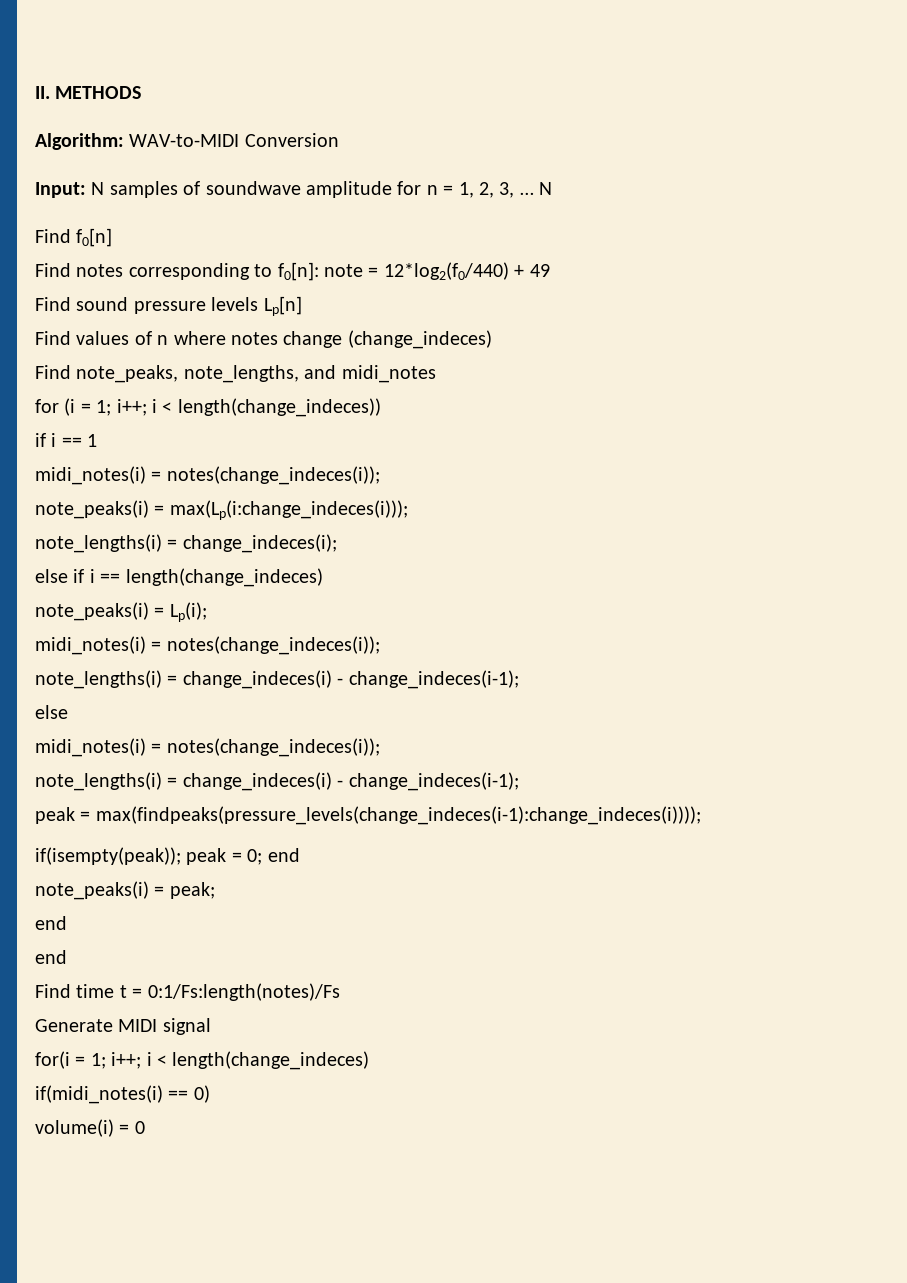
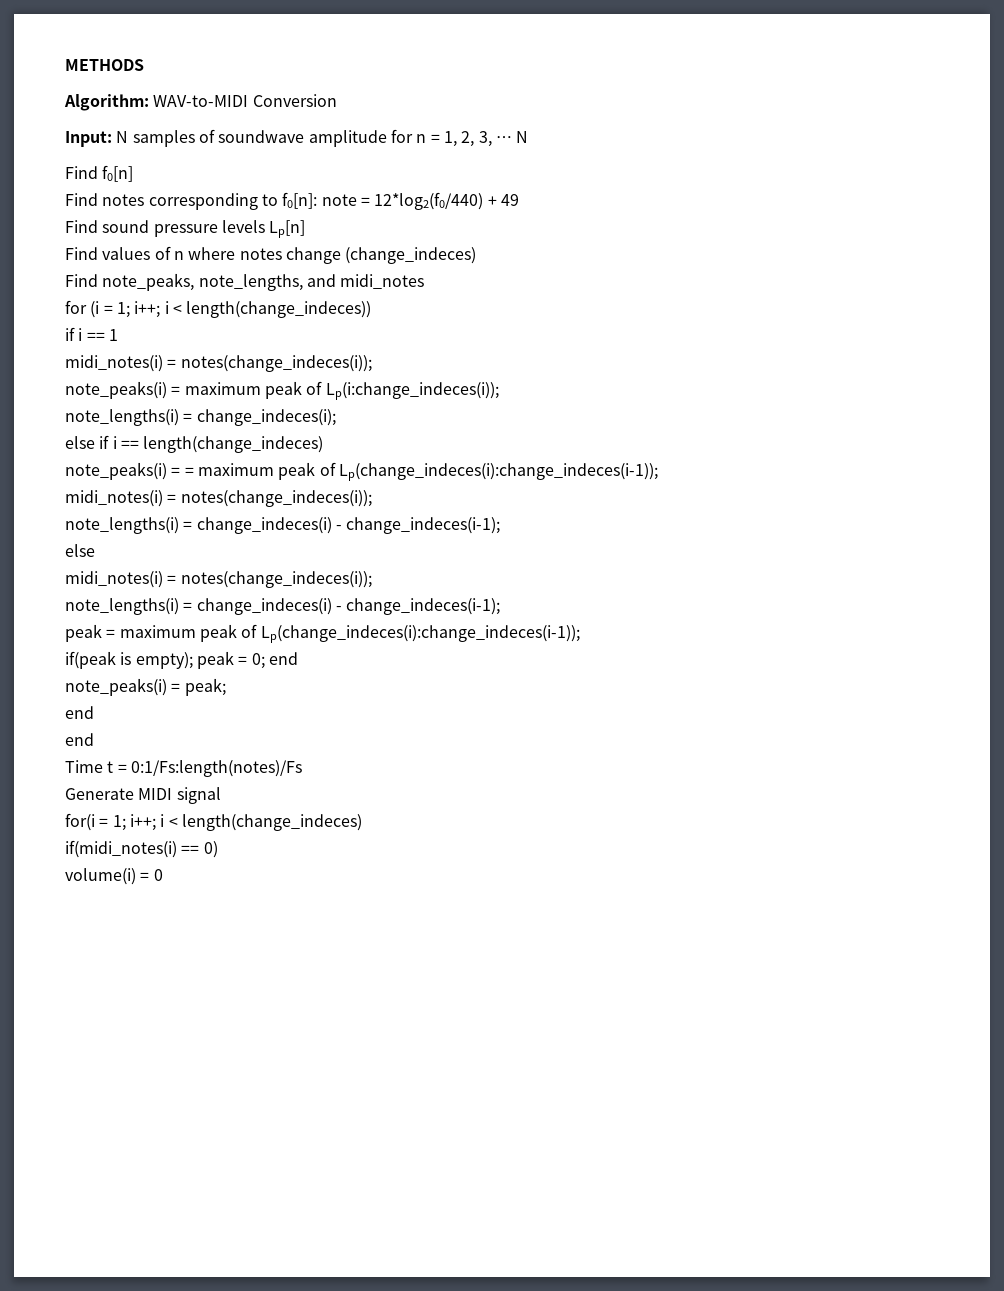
[35,86,50,99] II. -> (65, 65) none
[169,500,408,520] max(Lp(i:change_indeces(i))); -> [184,381,499,400] maximum peak of Lp(i:change_indeces(i));
[169,602,207,622] Lp(i); -> [184,462,658,481] = maximum peak of Lp(change_indeces(i):change_indeces(i-1));
[95,806,701,825] [35,847,181,865] max(findpeaks(pressure_levels(change_indeces(i-1):change_indeces(i)))); // if(isempty(peak)); -> [119,624,580,643] [65,651,193,669] maximum peak of Lp(change_indeces(i):change_indeces(i-1)); // if(peak is empty);
[35,984,115,998] Find time -> [65,760,103,773] Time

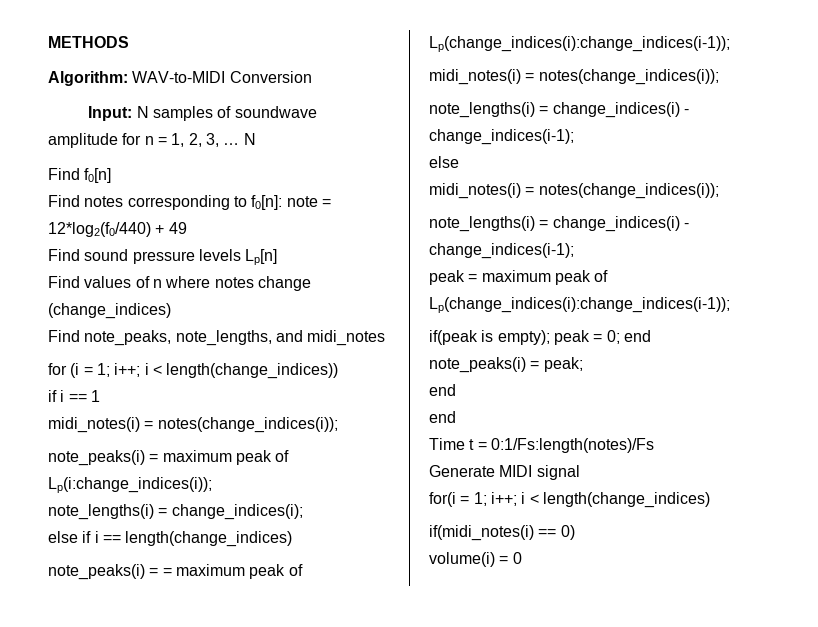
[345,247,477,264] (change_indeces) -> [48,303,171,319] (change_indices)
[186,301,372,318] length(change_indeces)) -> [166,363,339,379] length(change_indices))
[180,355,372,372] notes(change_indeces(i)); -> [157,417,338,433] notes(change_indices(i));
[325,382,499,400] [65,409,336,426] Lp(i:change_indeces(i)); // note_lengths(i) = change_indeces(i); -> [48,477,212,493] [48,504,303,520] Lp(i:change_indices(i)); // note_lengths(i) = change_indices(i);
[143,436,324,453] length(change_indeces) -> [125,531,293,547] length(change_indices)
[338,463,658,481] [65,490,372,507] [65,517,501,534] Lp(change_indeces(i):change_indeces(i-1)); // midi_notes(i) = notes(change_indeces(i)); // note_lengths(i) = change_indeces(i) - change_indeces(i-1); -> [429,36,730,52] [429,69,719,85] [429,102,689,118] [429,129,574,145] Lp(change_indices(i):change_indices(i-1)); // midi_notes(i) = notes(change_indices(i)); // note_lengths(i) = change_indices(i) - change_indices(i-1);
[180,571,372,588] [65,598,501,615] notes(change_indeces(i)); // note_lengths(i) = change_indeces(i) - change_indeces(i-1); -> [538,183,719,199] [429,216,689,232] [429,243,574,259] notes(change_indices(i)); // note_lengths(i) = change_indices(i) - change_indices(i-1);
[260,625,580,643] Lp(change_indeces(i):change_indeces(i-1)); -> [429,297,730,313] Lp(change_indices(i):change_indices(i-1));
[181,814,362,831] length(change_indeces) -> [542,492,710,508] length(change_indices)

